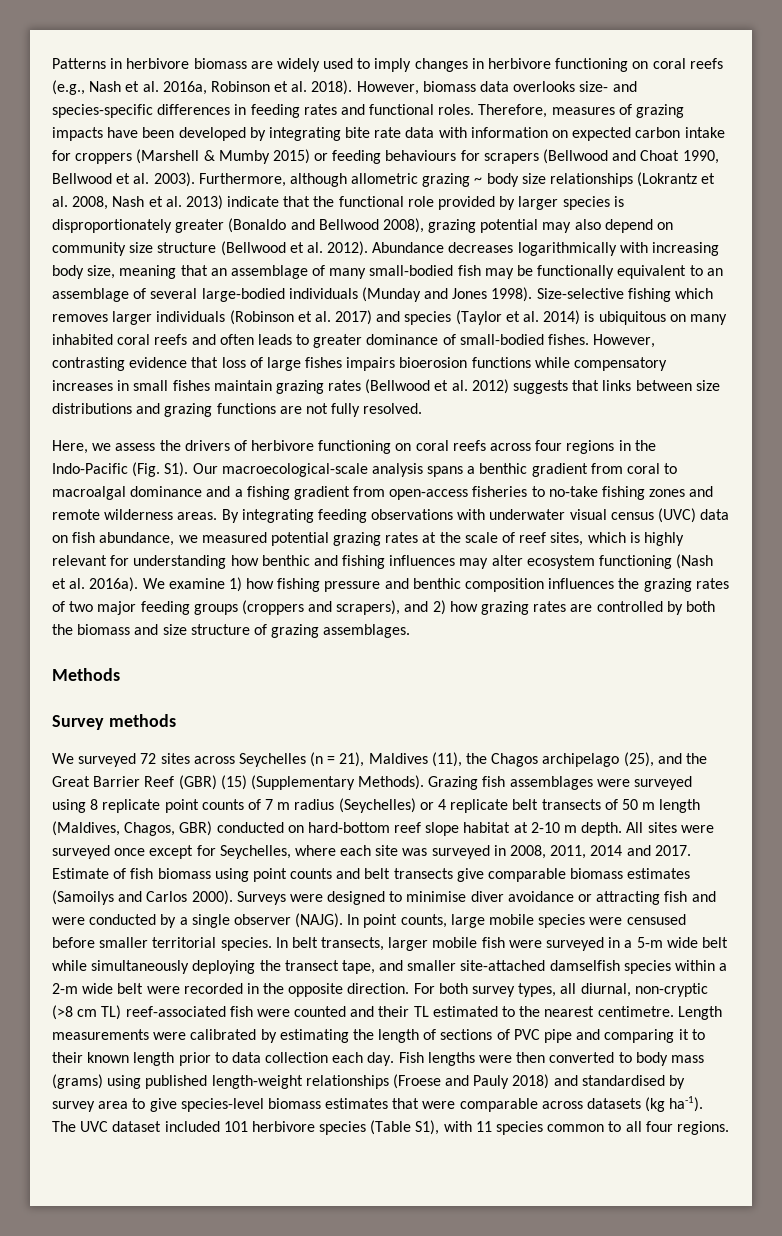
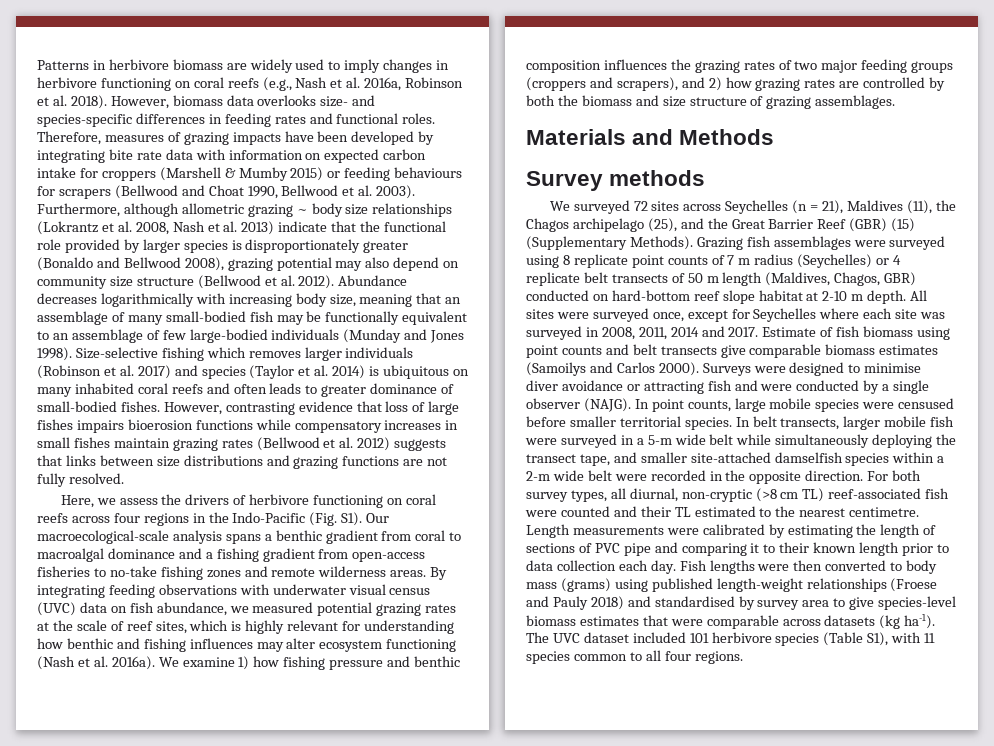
[150,288,198,299] several -> [162,330,186,340] few
(411, 631) none -> [526,129,674,145] Materials and
[114,848,146,856] once -> [652,312,684,322] once,
[219,845,291,859] Seychelles, -> [753,308,817,322] Seychelles

